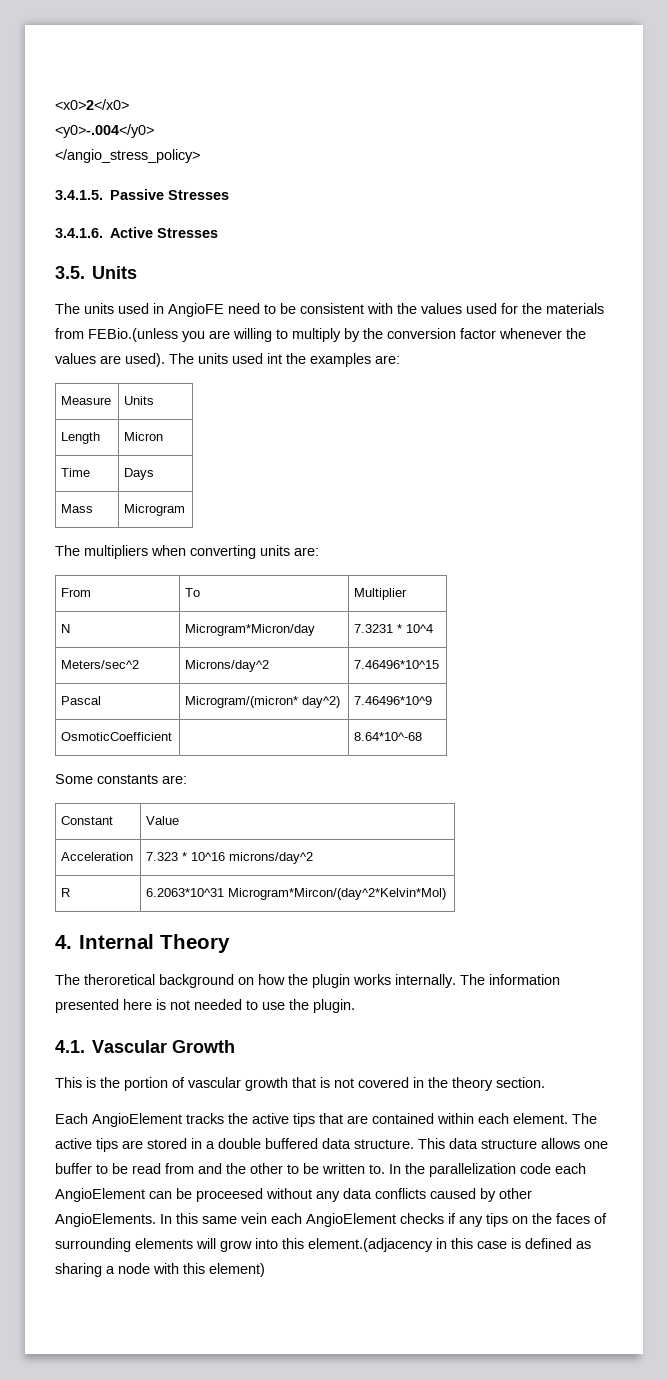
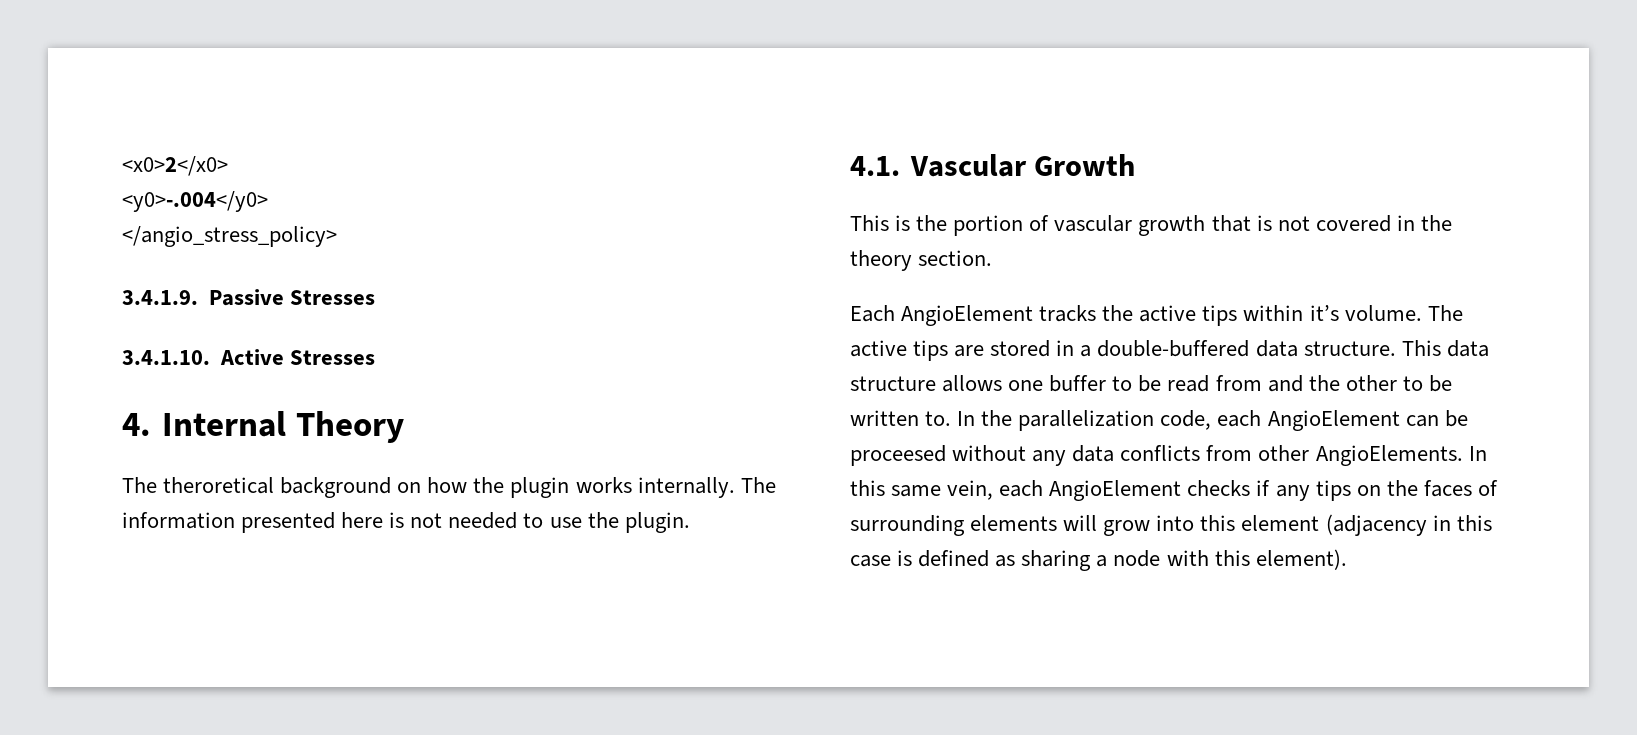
[55,190,103,200] 3.4.1.5. -> [122,290,198,305] 3.4.1.9.
[55,228,103,238] 3.4.1.6. -> [122,350,210,365] 3.4.1.10.
[55,266,138,279] [55,303,604,317] [55,328,586,342] [55,353,400,367] [61,396,112,405] [124,396,155,405] [61,432,101,444] [124,432,164,441] [61,468,91,477] [124,468,155,480] [61,504,94,513] [124,504,186,516] [55,545,319,559] [61,588,92,597] [185,588,201,597] [354,588,408,600] [61,624,71,633] [185,624,316,636] [354,624,434,633] [61,660,140,669] [185,660,270,672] [354,660,440,669] [61,696,102,705] [185,696,341,708] [354,696,433,705] [61,732,173,741] [354,732,423,741] [55,774,187,784] [61,816,114,825] [146,816,180,825] [61,852,134,861] [146,852,314,864] [61,888,71,897] [146,888,447,900] // 3.5. Units // The units used in AngioFE need to be consistent with the values used for the materials from FEBio.(unless you are willing to multiply by the conversion factor whenever the values are used). The units used int the examples are: // Measure | Units // Length | Micron // Time | Days // Mass | Microgram // The multipliers when converting units are: // From | To | Multiplier // N | Microgram*Micron/day | 7.3231 * 10^4 // Meters/sec^2 | Microns/day^2 | 7.46496*10^15 // Pascal | Microgram/(micron* day^2) | 7.46496*10^9 // OsmoticCoefficient | | 8.64*10^-68 // Some constants are: // Constant | Value // Acceleration | 7.323 * 10^16 microns/day^2 // R | 6.2063*10^31 Microgram*Mircon/(day^2*Kelvin*Mol) -> (376, 357) none
[319,1113,568,1124] that are contained within each element. -> [1243,305,1422,321] within it’s volume.
[218,1138,318,1149] double buffered -> [1097,340,1250,357] double-buffered
[520,1163,551,1174] code -> [1160,410,1212,430] code,
[430,1188,496,1202] caused by -> [1206,445,1253,461] from
[241,1213,267,1224] vein -> [947,480,994,500] vein,
[308,1238,433,1252] element.(adjacency -> [1241,514,1427,536] element (adjacency
[209,1263,265,1277] element) -> [1255,549,1347,570] element).

